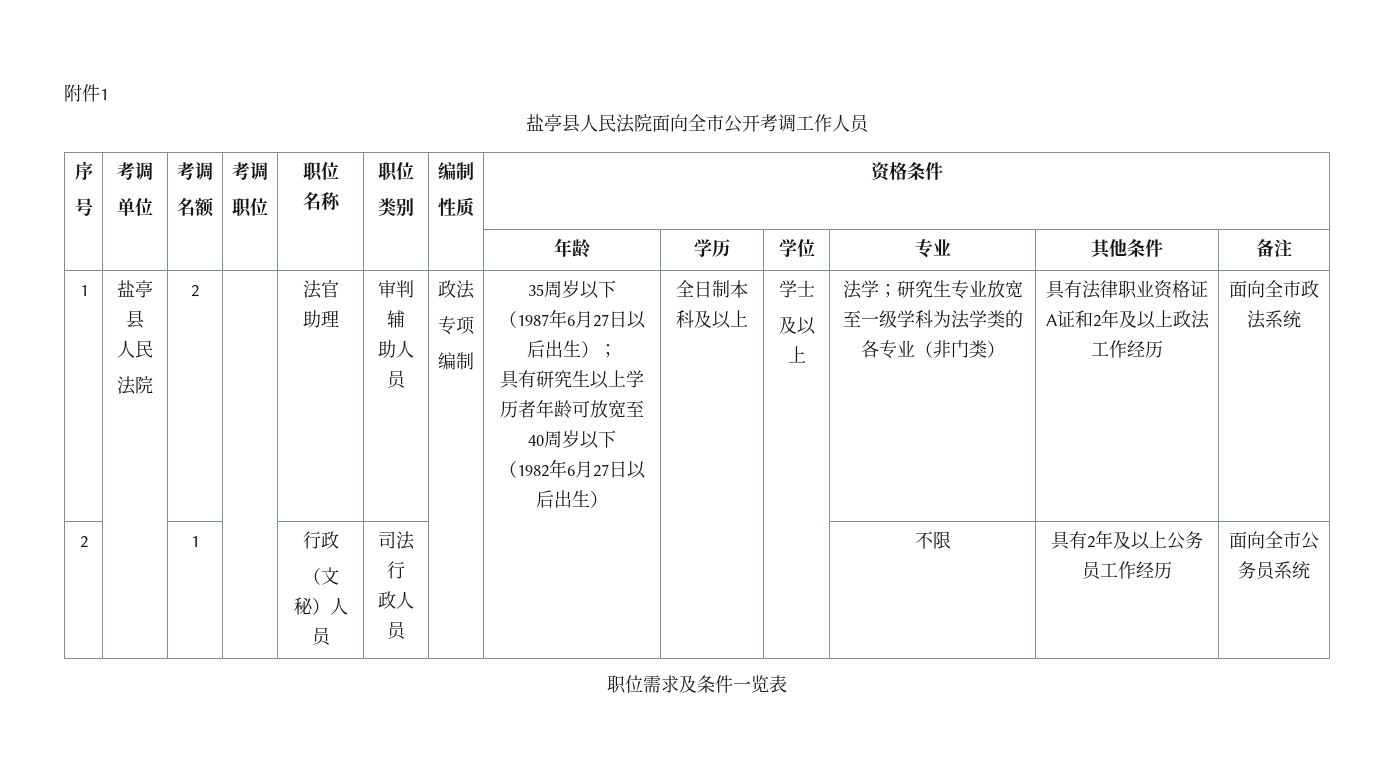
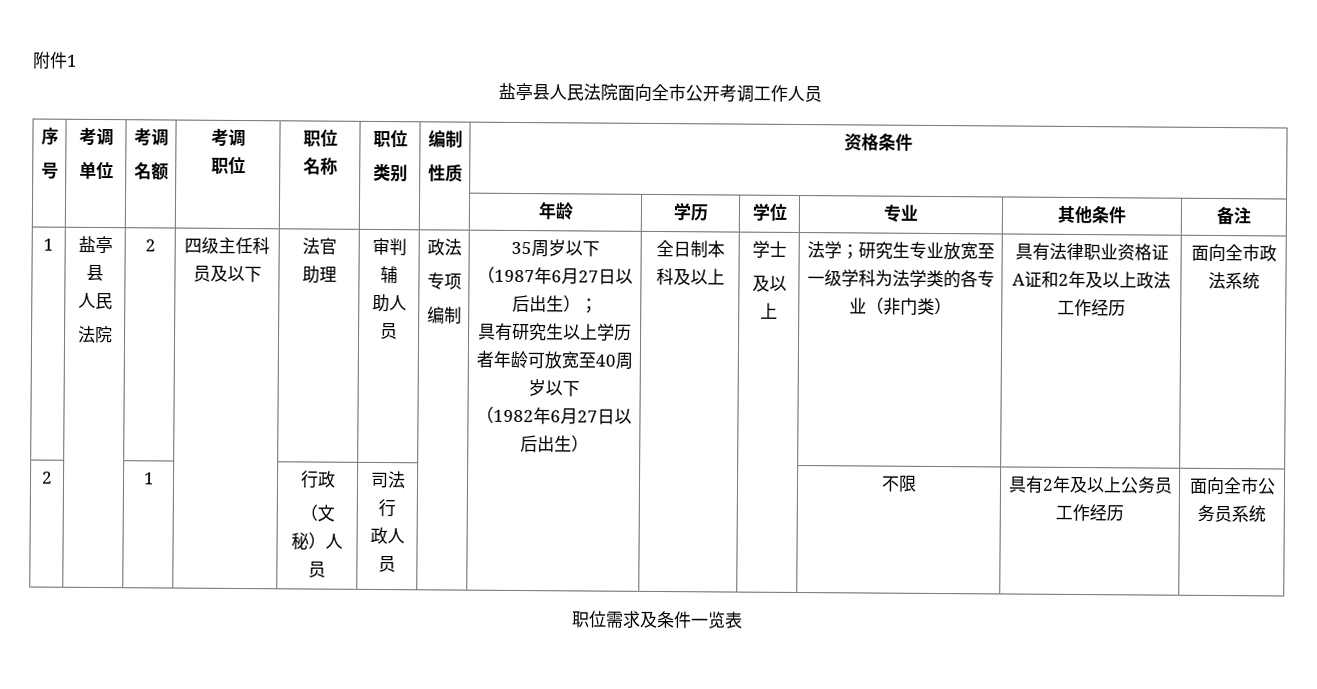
(199, 291) none -> [184,236,270,255] [192,264,262,283] 四级主任科员及以下

